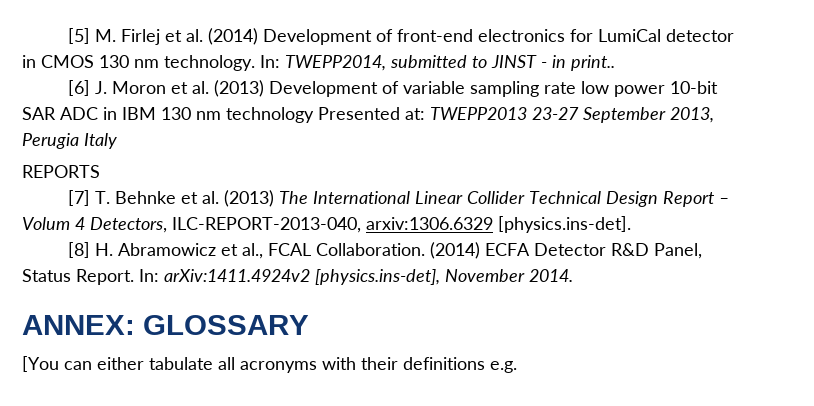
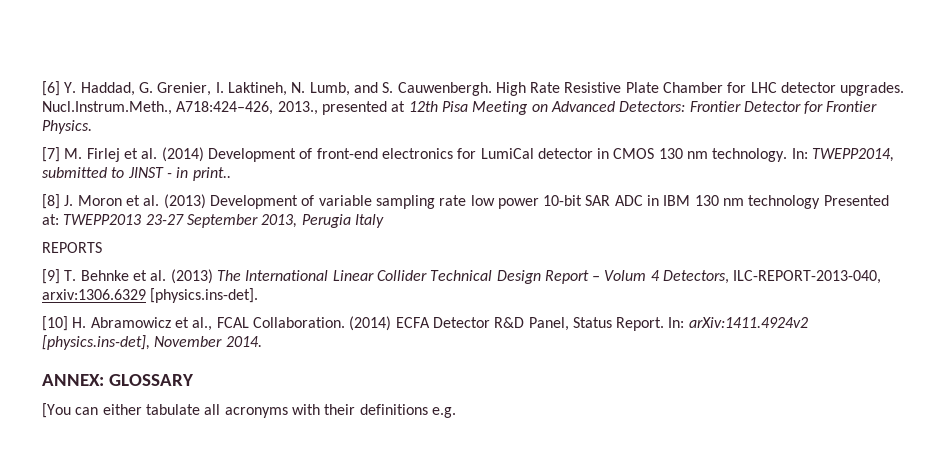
[68,28,91,44] [5] -> [42,81,905,96] [42,101,878,115] [42,120,92,134] [42,147,60,162] [6] Y. Haddad, G. Grenier, I. Laktineh, N. Lumb, and S. Cauwenbergh. High Rate Resistive Plate Chamber for LHC detector upgrades. Nucl.Instrum.Meth., A718:424–426, 2013., presented at 12th Pisa Meeting on Advanced Detectors: Frontier Detector for Frontier Physics. // [7]
[68,80,91,96] [6] -> [42,194,60,209] [8]
[68,190,91,206] [7] -> [42,269,60,284] [9]
[68,242,91,258] [8] -> [42,316,68,331] [10]

